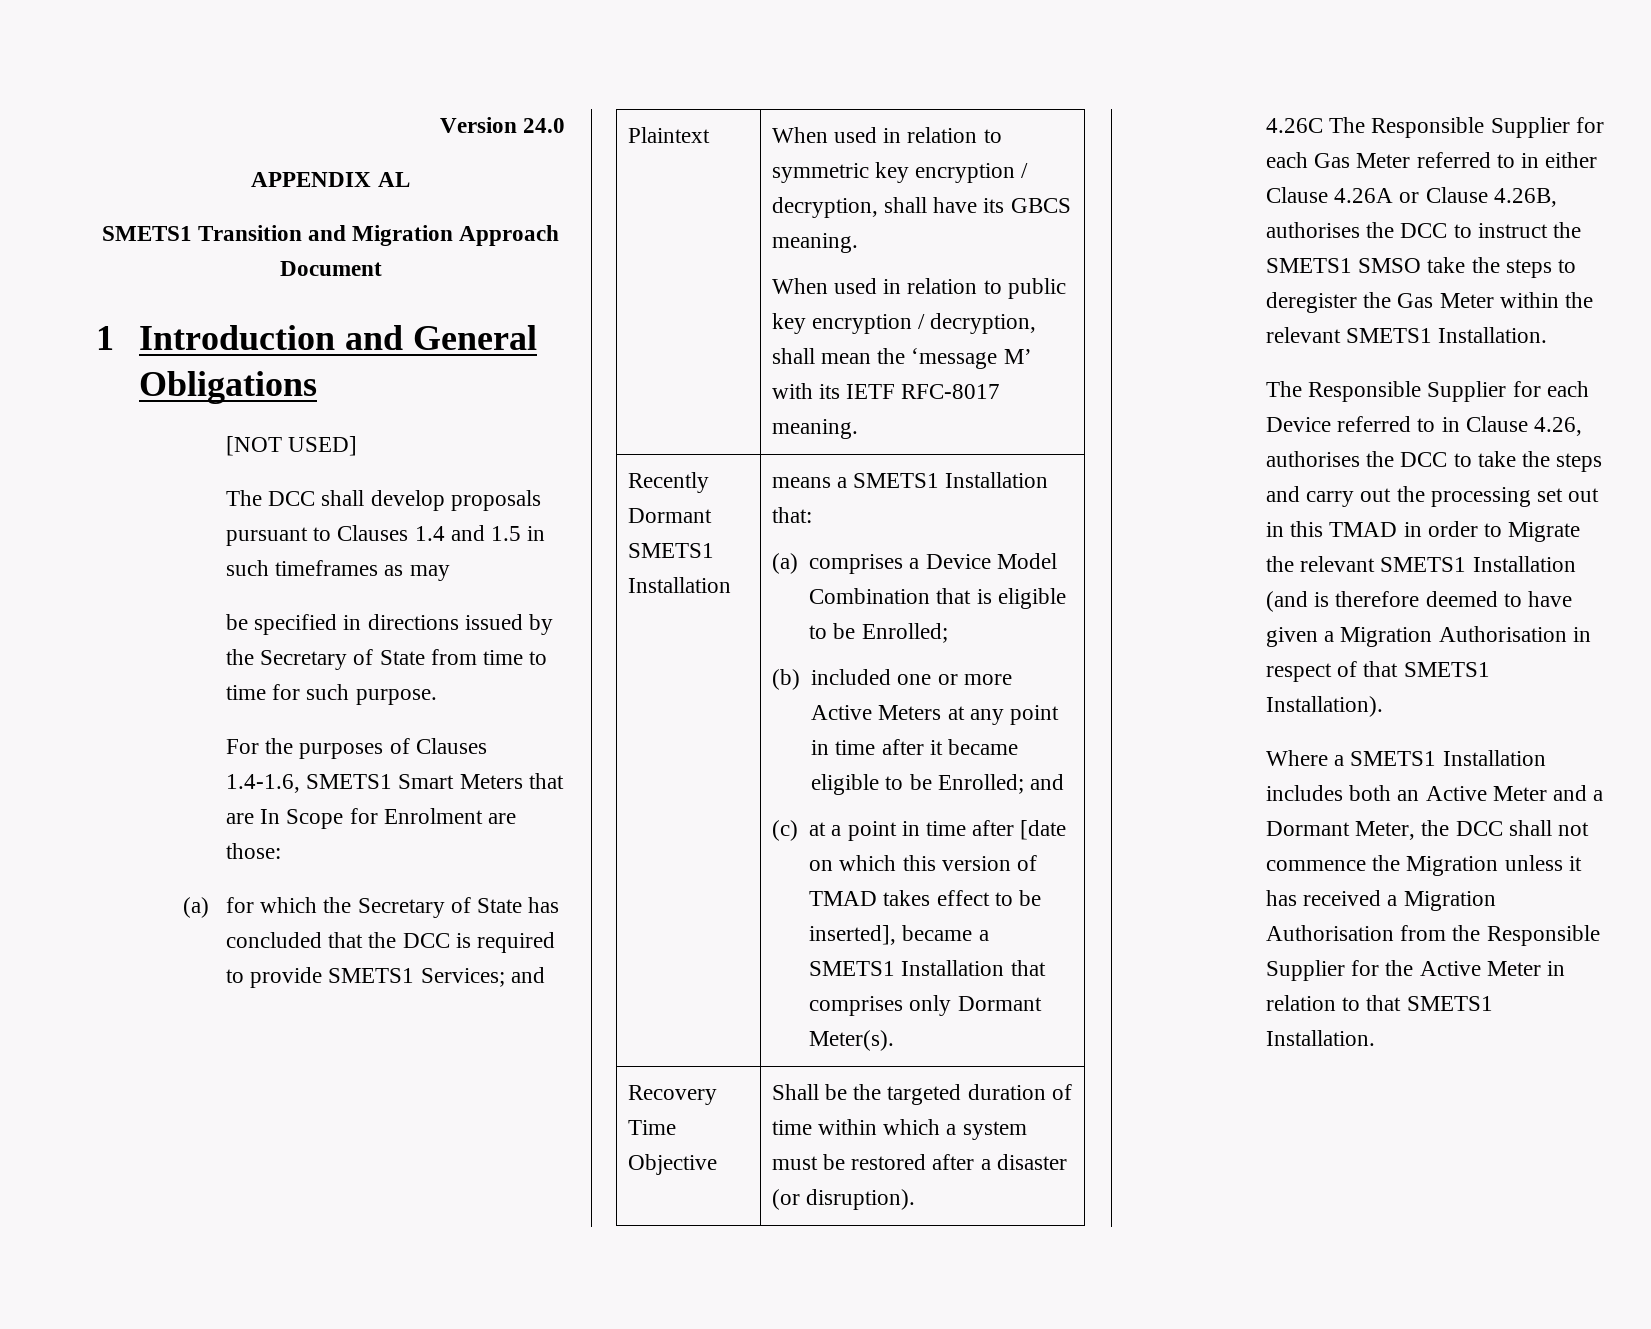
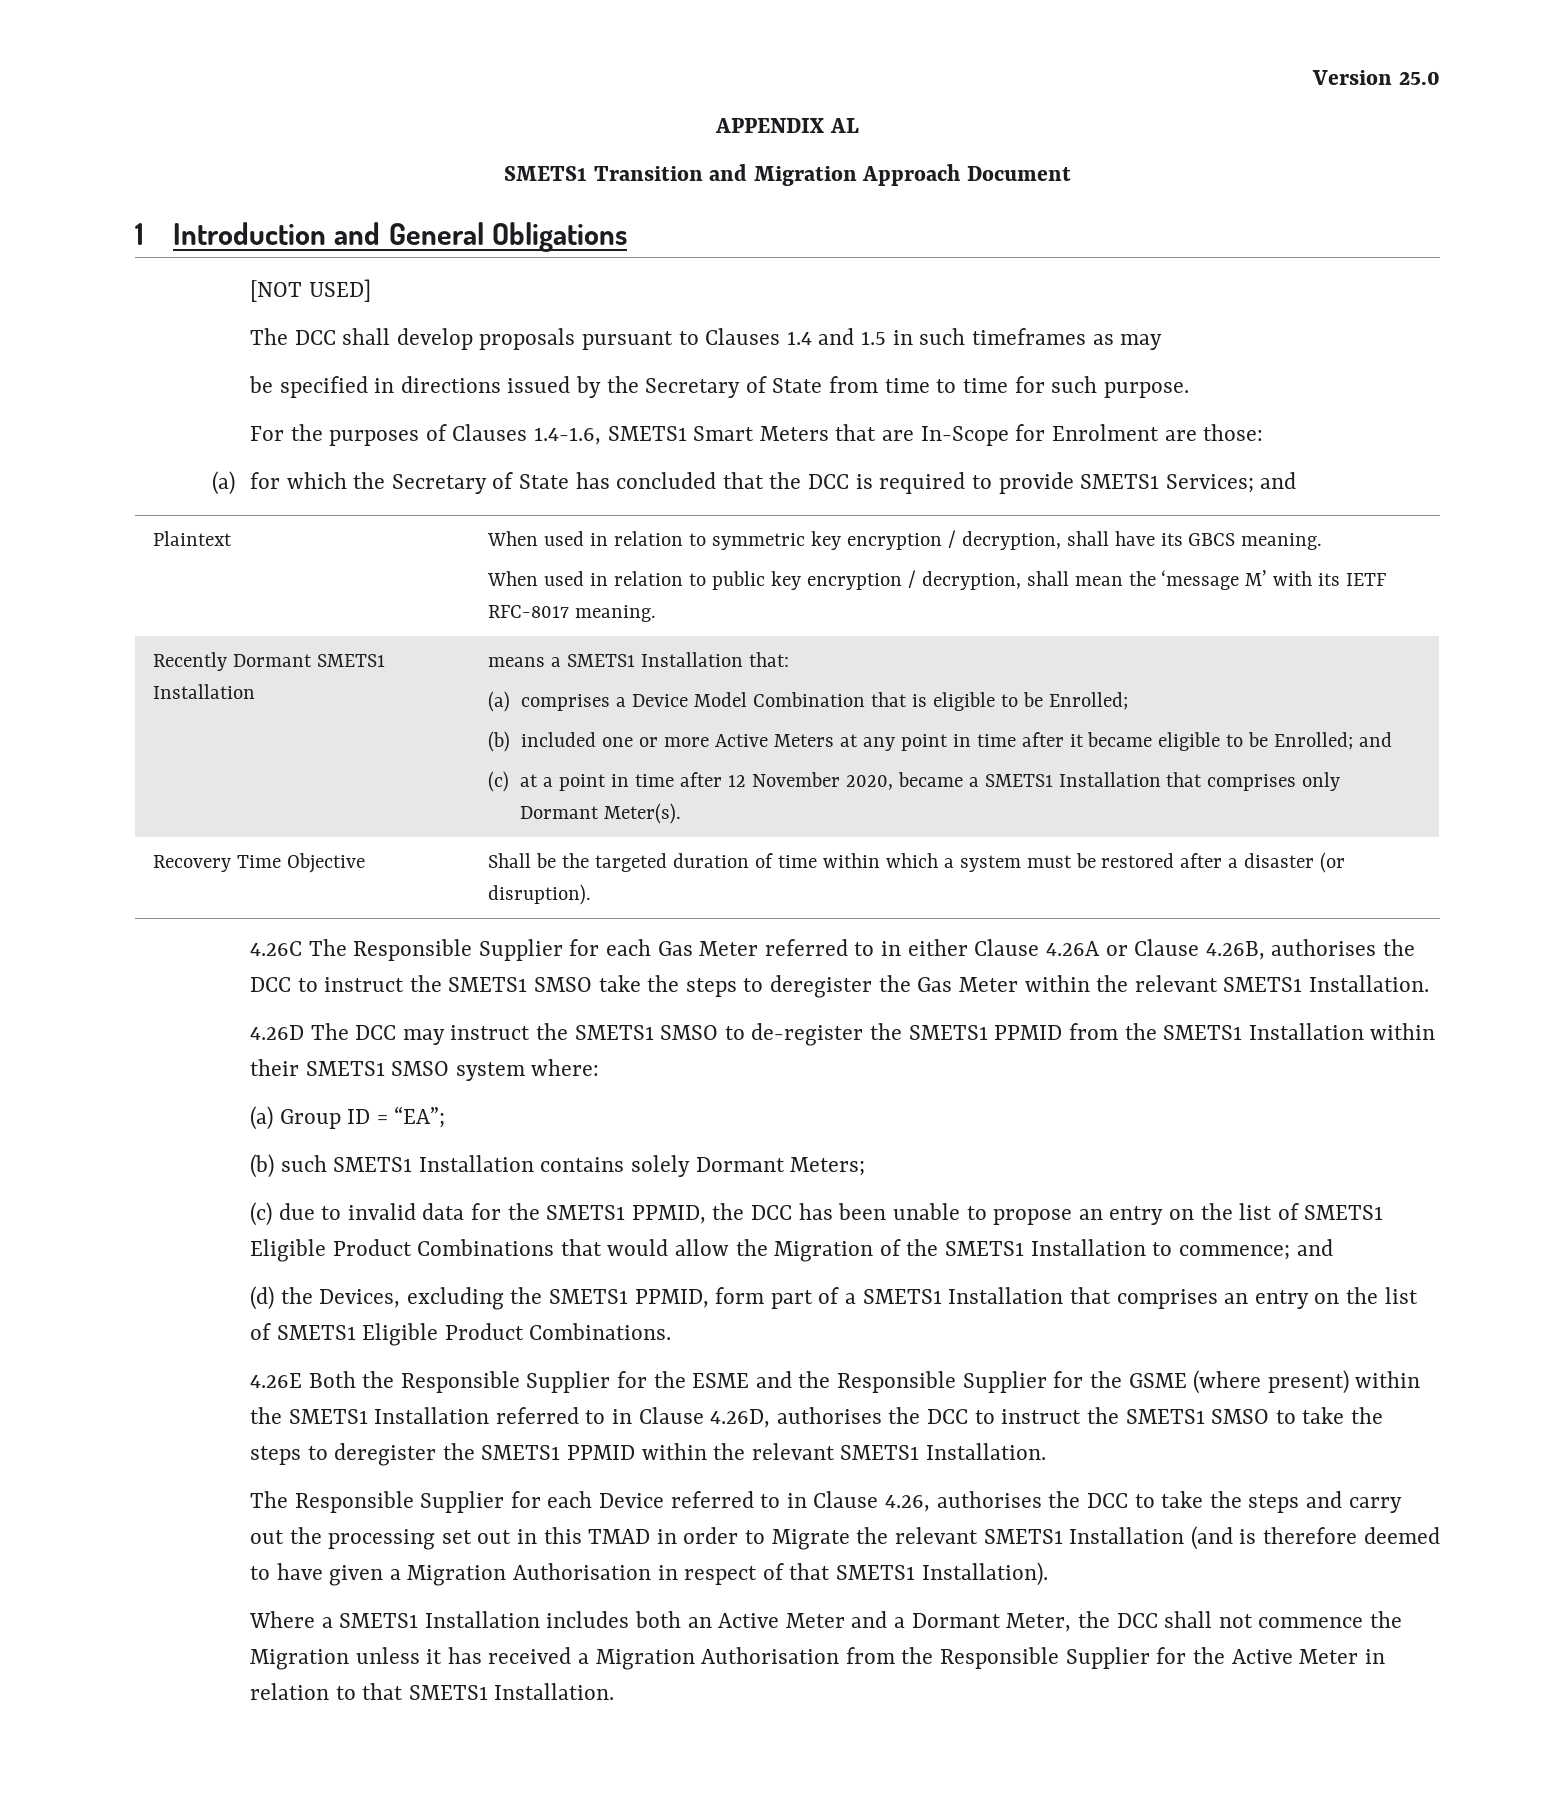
[523,118,565,133] 24.0 -> [1399,71,1440,85] 25.0
[260,809,344,829] In Scope -> [920,426,1009,446] In-Scope
[1020,820,1067,840] [809,855,1038,871] [809,890,1042,906] [809,925,897,945] [date on which this version of TMAD takes effect to be inserted], -> [727,772,893,790] 12 November 2020,
(1548, 335) none -> [249,1023,1436,1046] [249,1059,600,1081] [249,1106,446,1130] [249,1154,866,1178] [249,1202,1384,1226] [249,1239,1333,1262] [249,1286,1418,1310] [249,1323,672,1346] [249,1370,1421,1394] [249,1407,1383,1428] [249,1443,1047,1466] // 4.26D The DCC may instruct the SMETS1 SMSO to de-register the SMETS1 PPMID from the SMETS1 Installation within their SMETS1 SMSO system where: // (a) Group ID = “EA”; // (b) such SMETS1 Installation contains solely Dormant Meters; // (c) due to invalid data for the SMETS1 PPMID, the DCC has been unable to propose an entry on the list of SMETS1 Eligible Product Combinations that would allow the Migration of the SMETS1 Installation to commence; and // (d) the Devices, excluding the SMETS1 PPMID, form part of a SMETS1 Installation that comprises an entry on the list of SMETS1 Eligible Product Combinations. // 4.26E Both the Responsible Supplier for the ESME and the Responsible Supplier for the GSME (where present) within the SMETS1 Installation referred to in Clause 4.26D, authorises the DCC to instruct the SMETS1 SMSO to take the steps to deregister the SMETS1 PPMID within the relevant SMETS1 Installation.

